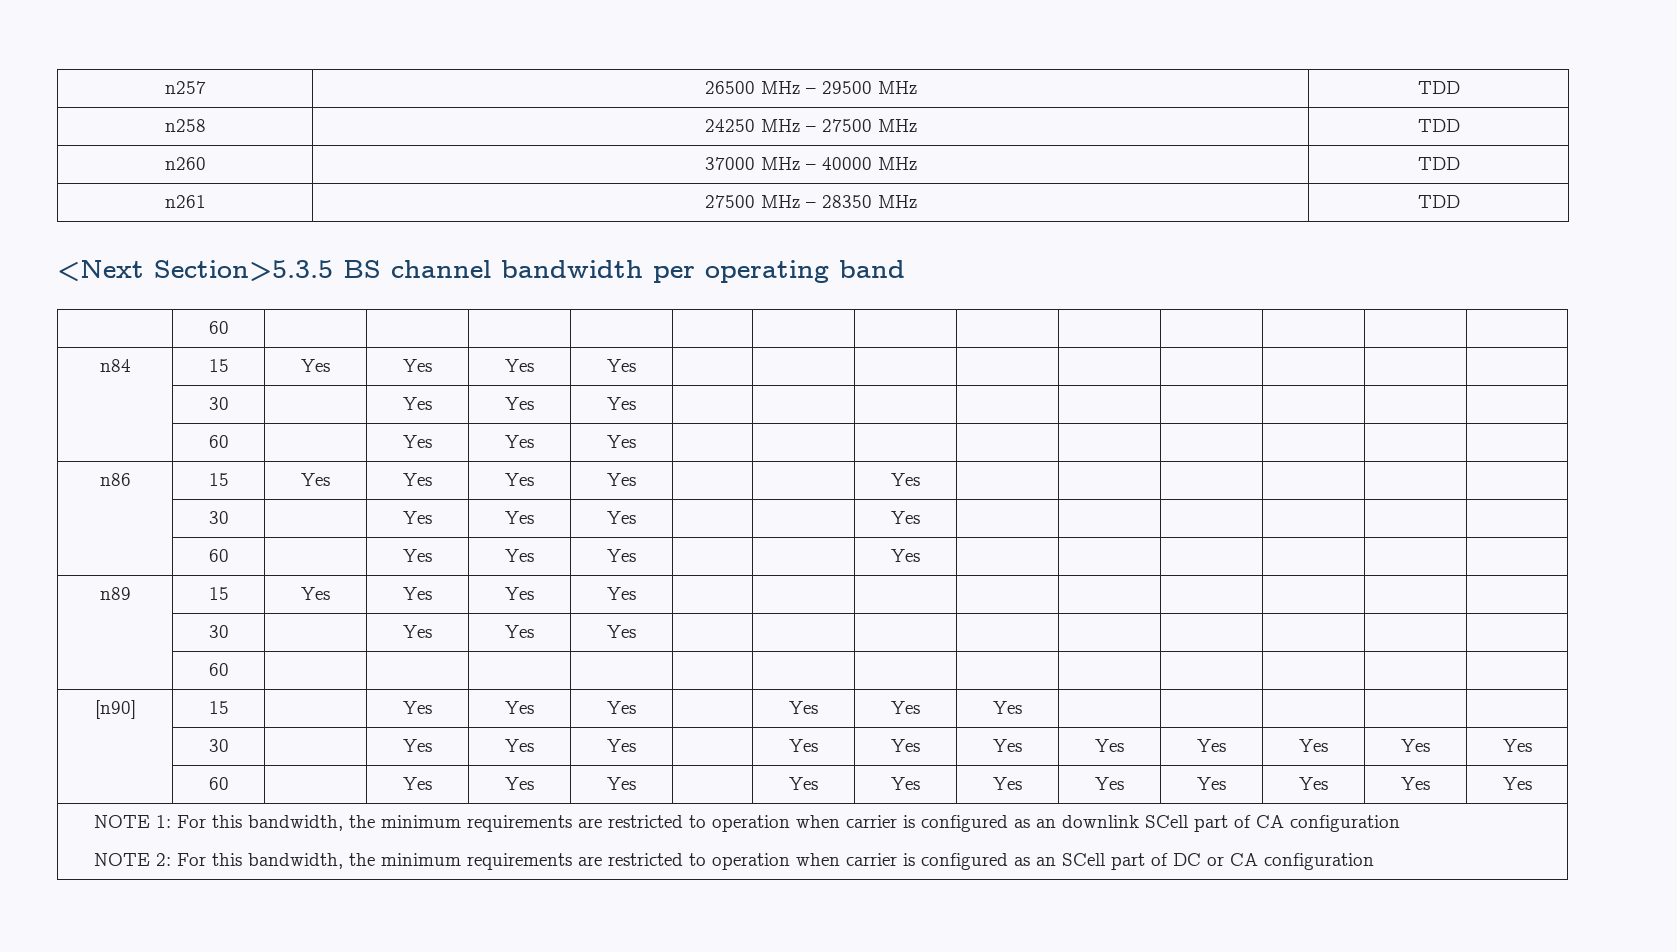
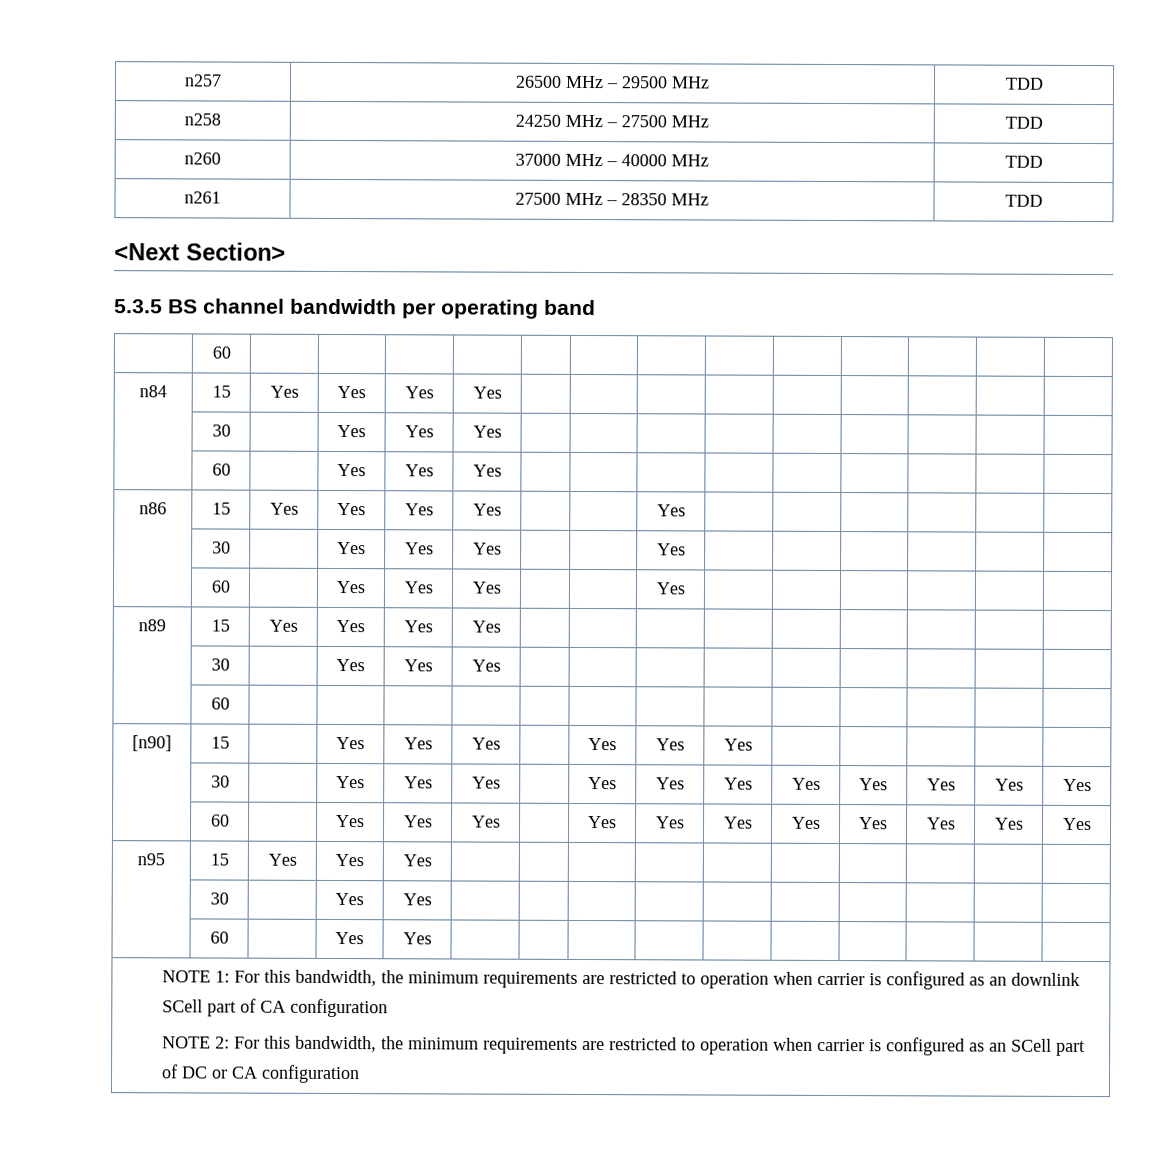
[154,260,333,281] Section>5.3.5 -> [186,242,286,261] [114,299,163,314] Section> // 5.3.5
(1532, 783) none -> [137,853,165,866] [209,853,229,866] [267,853,297,866] [335,853,364,867] [402,854,432,867] [209,892,229,905] [335,892,364,906] [402,893,432,906] [209,931,229,944] [335,931,364,945] [402,932,432,945] // n95 | 15 | Yes | Yes | Yes | | | | | | | | | | // | 30 | | Yes | Yes | | | | | | | | | | // | 60 | | Yes | Yes | | | | | | | | | |

